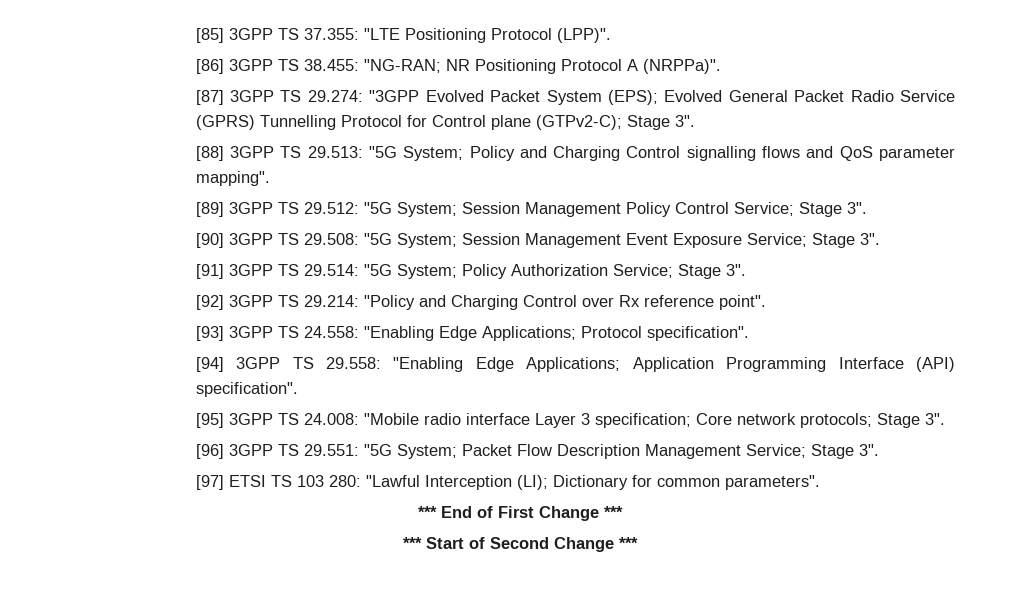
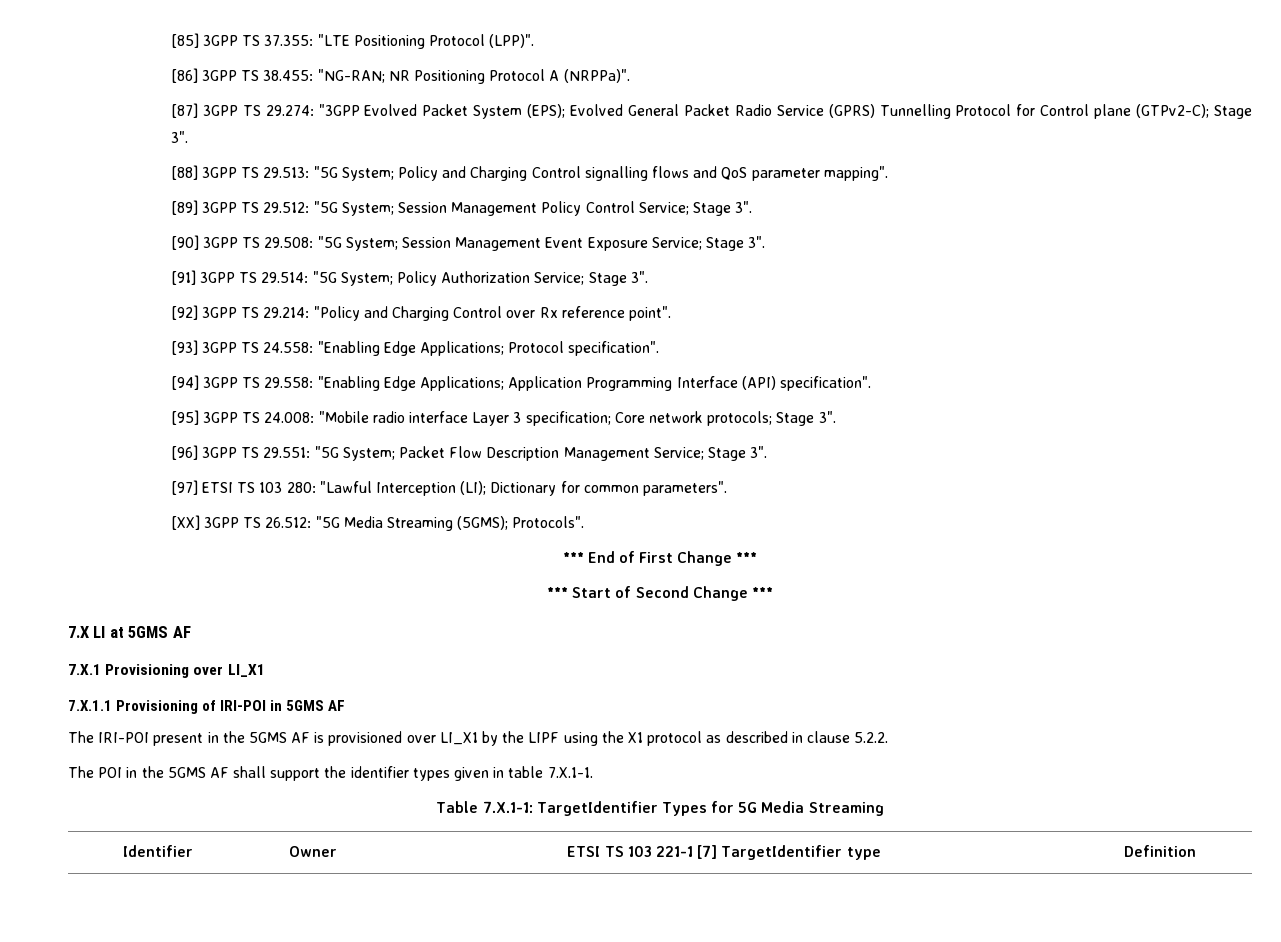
(820, 482) none -> [170,515,585,531] // [XX] 3GPP TS 26.512: "5G Media Streaming (5GMS); Protocols".
(638, 543) none -> [68,626,191,638] [68,664,265,678] [68,700,346,714] [68,731,889,746] [68,766,593,781] [436,801,884,816] [122,845,193,857] [289,846,337,857] [567,845,881,860] [1124,845,1196,857] // 7.X LI at 5GMS AF // 7.X.1 Provisioning over LI_X1 // 7.X.1.1 Provisioning of IRI-POI in 5GMS AF // The IRI-POI present in the 5GMS AF is provisioned over LI_X1 by the LIPF using the X1 protocol as described in clause 5.2.2. // The POI in the 5GMS AF shall support the identifier types given in table 7.X.1-1. // Table 7.X.1-1: TargetIdentifier Types for 5G Media Streaming // Identifier | Owner | ETSI TS 103 221-1 [7] TargetIdentifier type | Definition

